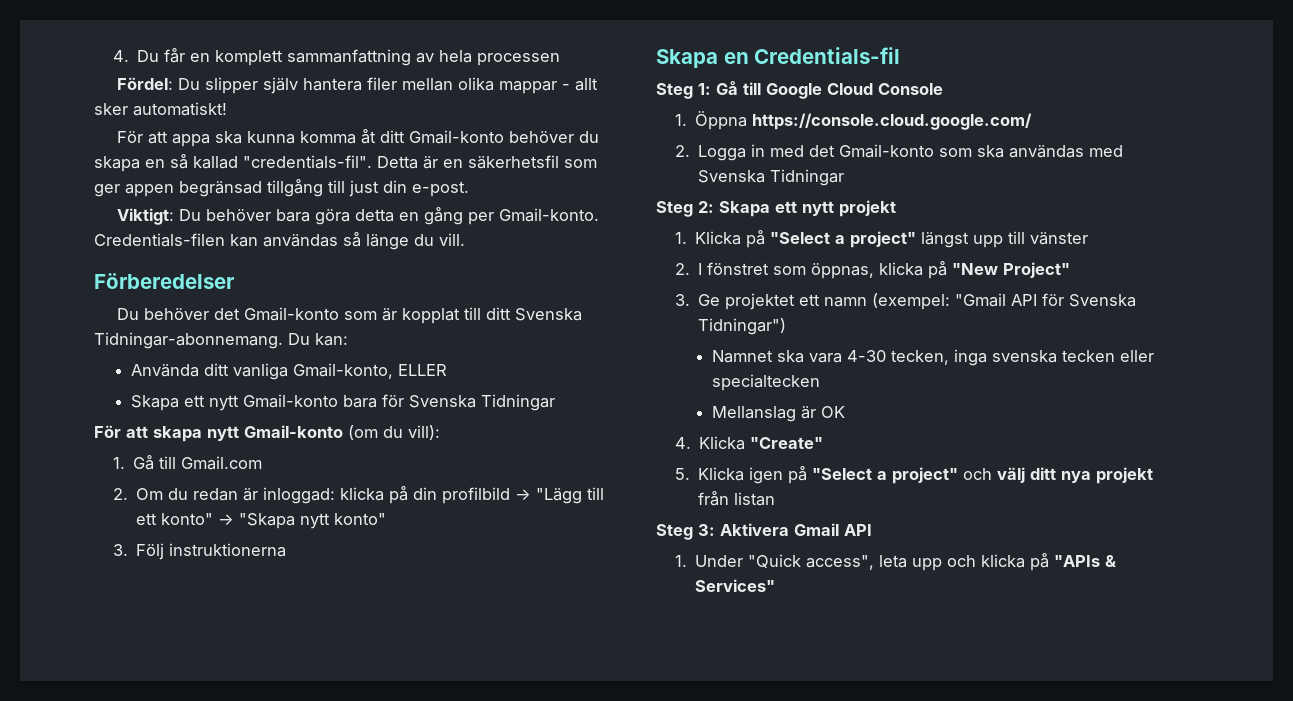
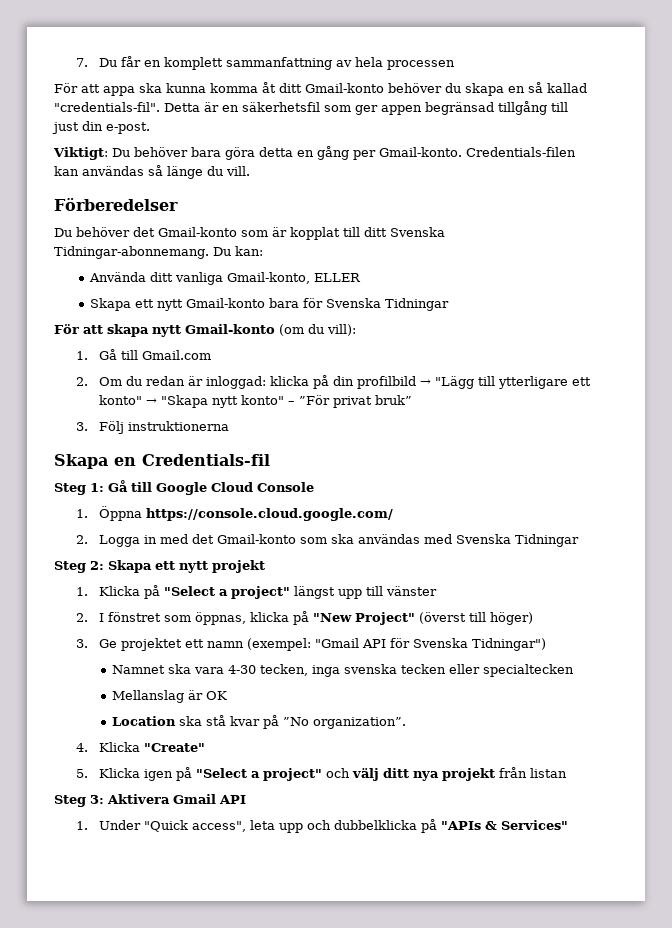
[112,50,129,62] 4. -> [76,58,89,67] 7.
[117,77,599,94] [94,102,227,116] // Fördel: Du slipper själv hantera filer mellan olika mappar - allt sker automatiskt! -> (455, 65) none
(605, 493) none -> [497,376,568,389] ytterligare
(387, 519) none -> [287,395,412,408] – ”För privat bruk”
(1071, 270) none -> [418,612,533,625] (överst till höger)
(845, 412) none -> [112,715,407,729] // Location ska stå kvar på ”No organization”.
[981,554,1026,568] klicka -> [333,820,417,830] dubbelklicka

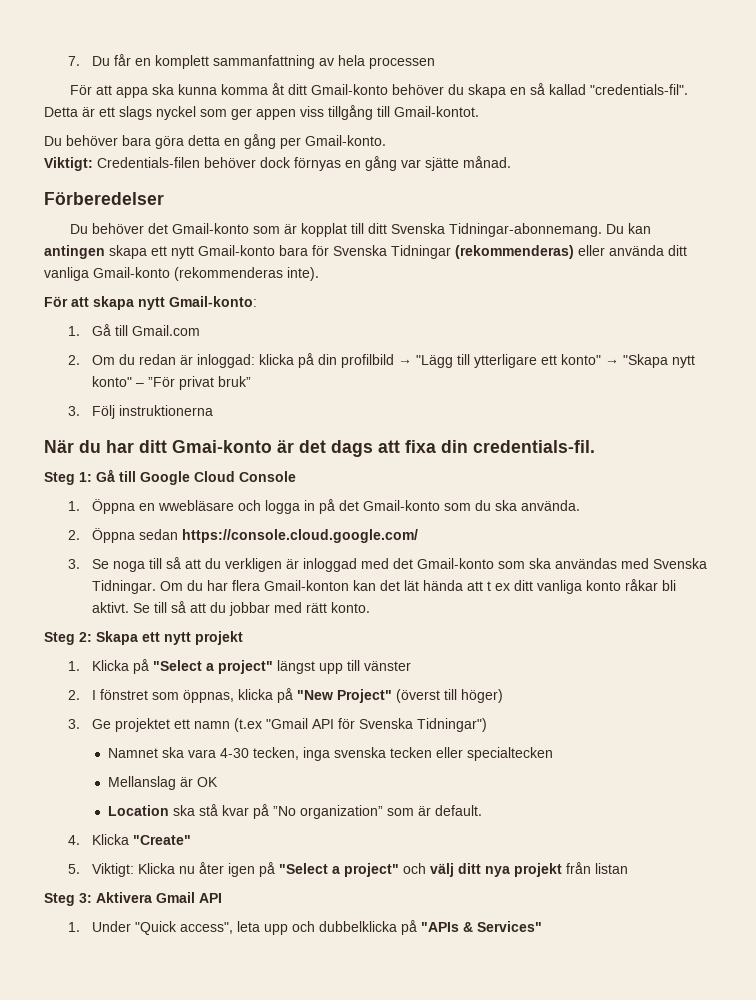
[222,102,320,112] en säkerhetsfil -> [99,106,196,120] ett slags nyckel
[425,102,494,115] begränsad -> [300,106,324,117] viss
[52,121,150,134] [53,147,108,160] just din e-post. // Viktigt: -> [394,106,479,117] Gmail-kontot. //
[466,147,576,157] [54,165,250,179] Credentials-filen kan användas så länge du vill. -> [44,156,511,171] // Viktigt: Credentials-filen behöver dock förnyas en gång var sjätte månad.
[235,246,263,256] [89,272,362,285] [90,298,132,311] kan: // Använda ditt vanliga Gmail-konto, ELLER // Skapa -> [628,223,652,234] [44,245,147,259] kan antingen skapa
(450, 304) none -> [455,245,687,259] [44,267,319,281] (rekommenderas) eller använda ditt vanliga Gmail-konto (rekommenderas inte).
[185,324,356,336] Gmail-konto (om du vill): -> [169,296,257,307] Gmail-konto:
[54,454,270,469] Skapa en Credentials-fil -> [44,440,595,457] När du har ditt Gmai-konto är det dags att fixa din credentials-fil.
[145,508,393,521] [76,535,157,547] https://console.cloud.google.com/ // 2. Logga in -> [139,499,581,514] [68,528,419,543] [68,557,358,572] en wwebläsare och logga in på det Gmail-konto som du ska använda. // 2. Öppna sedan https://console.cloud.google.com/ // 3. Se noga till så att du verkligen är inloggad
[514,534,579,547] Tidningar -> [92,579,677,594] [92,601,371,616] Tidningar. Om du har flera Gmail-konton kan det lät hända att t ex ditt vanliga konto råkar bli aktivt. Se till så att du jobbar med rätt konto.
[246,638,311,651] (exempel: -> [234,718,263,732] (t.ex
[313,717,407,729] organization”. -> [299,805,482,819] organization” som är default.
[98,768,140,778] Klicka -> [92,862,225,877] Viktigt: Klicka nu åter

